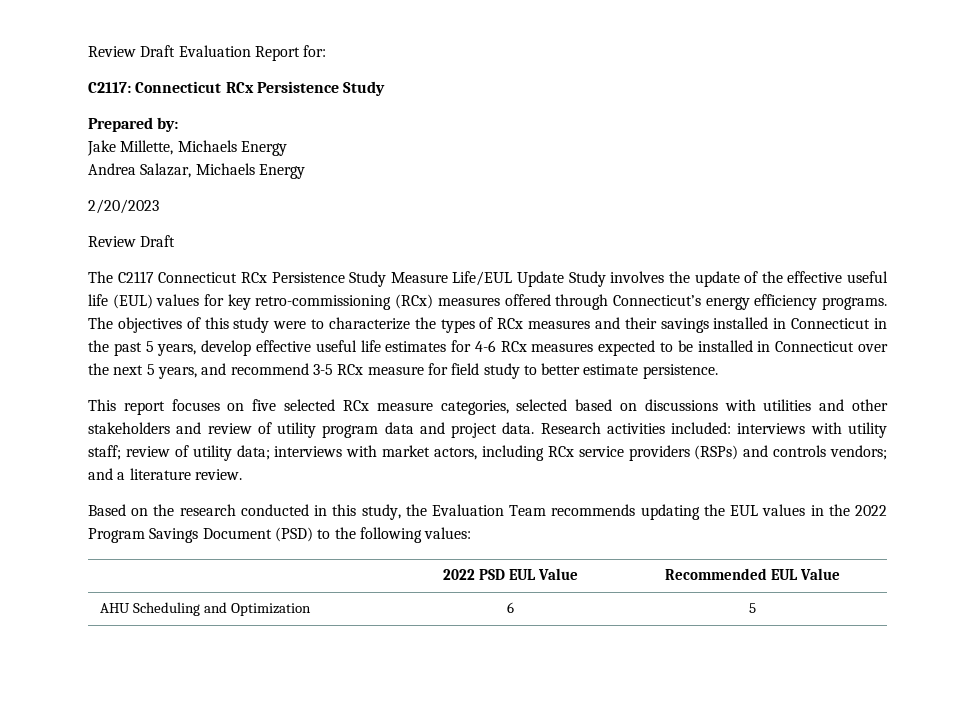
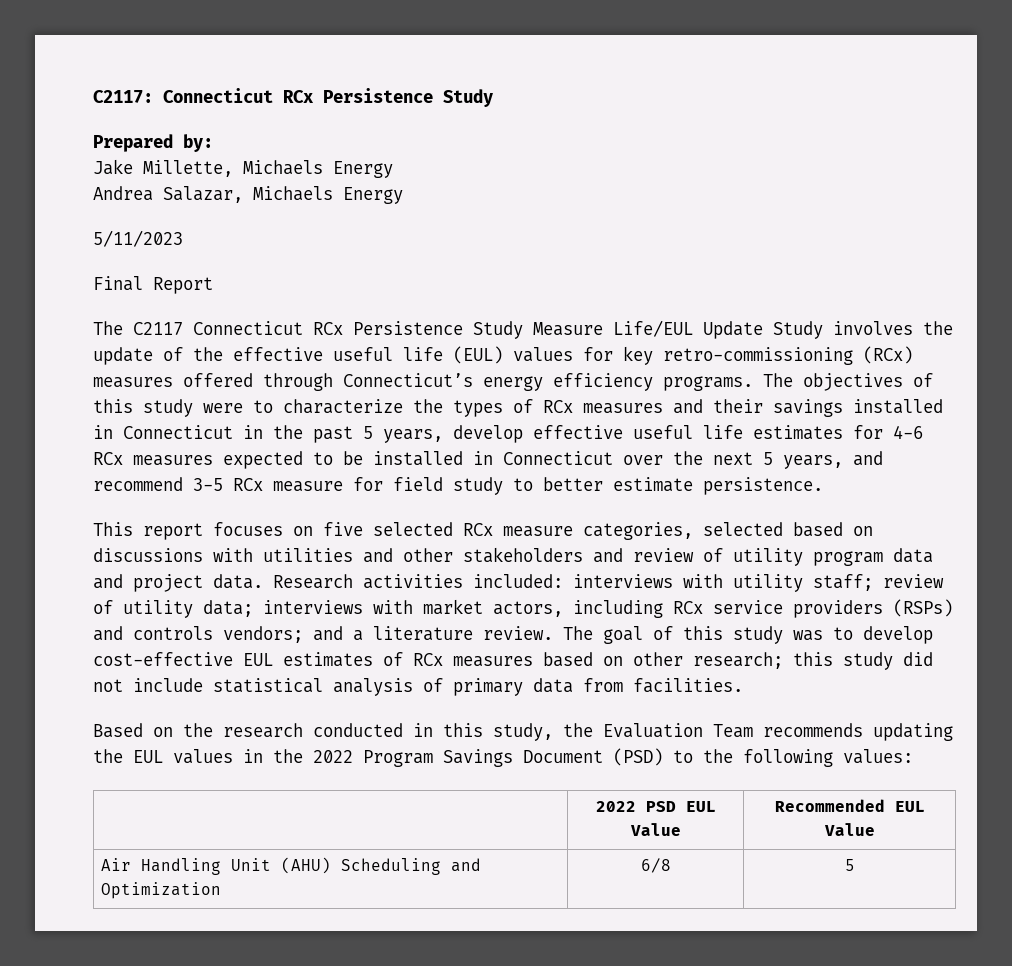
[88,45,327,61] Review Draft Evaluation Report for: // -> (93, 96) none
[88,199,159,214] [88,235,176,247] 2/20/2023 // Review Draft -> [93,230,183,247] [93,276,213,294] 5/11/2023 // Final Report
(242, 474) none -> [563,626,933,644] [93,652,933,670] [93,678,743,696] The goal of this study was to develop cost-effective EUL estimates of RCx measures based on other research; this study did not include statistical analysis of primary data from facilities.
[100,603,131,613] AHU -> [101,857,332,875] Air Handling Unit (AHU)
[507,602,514,613] 6 -> [640,858,671,873] 6/8

